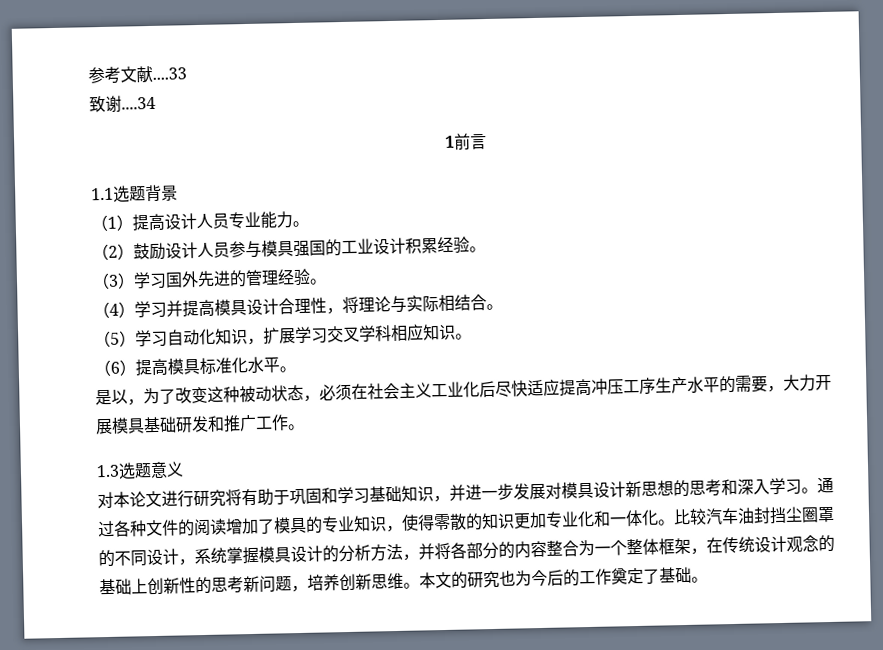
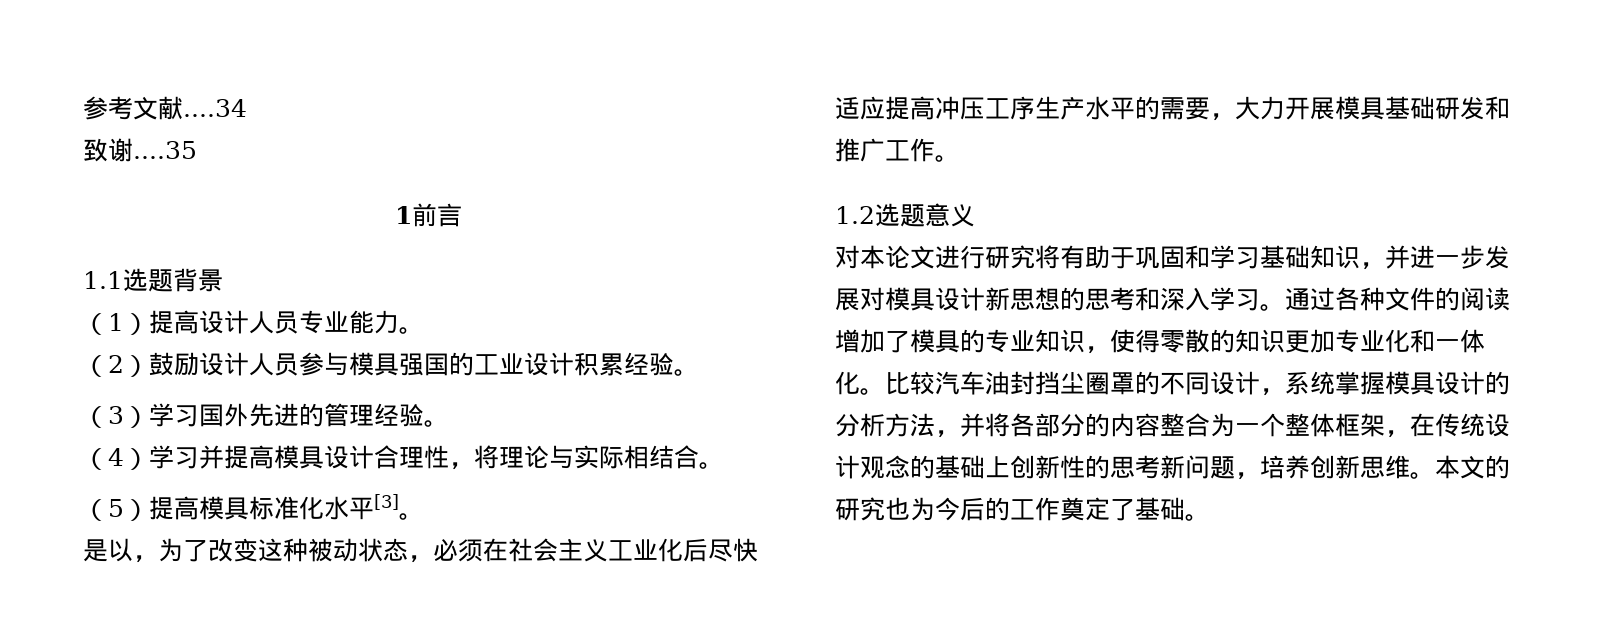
[152,67,187,80] ....33 -> [183,99,247,117] ....34
[121,96,156,110] ....34 -> [133,141,197,159] ....35
[135,323,472,348] [94,359,136,377] 学习自动化知识，扩展学习交叉学科相应知识。 // （6） -> (149, 510) none
(280, 365) none -> [374,494,399,510] [3]
[96,464,120,478] 1.3 -> [835,206,875,224] 1.2

